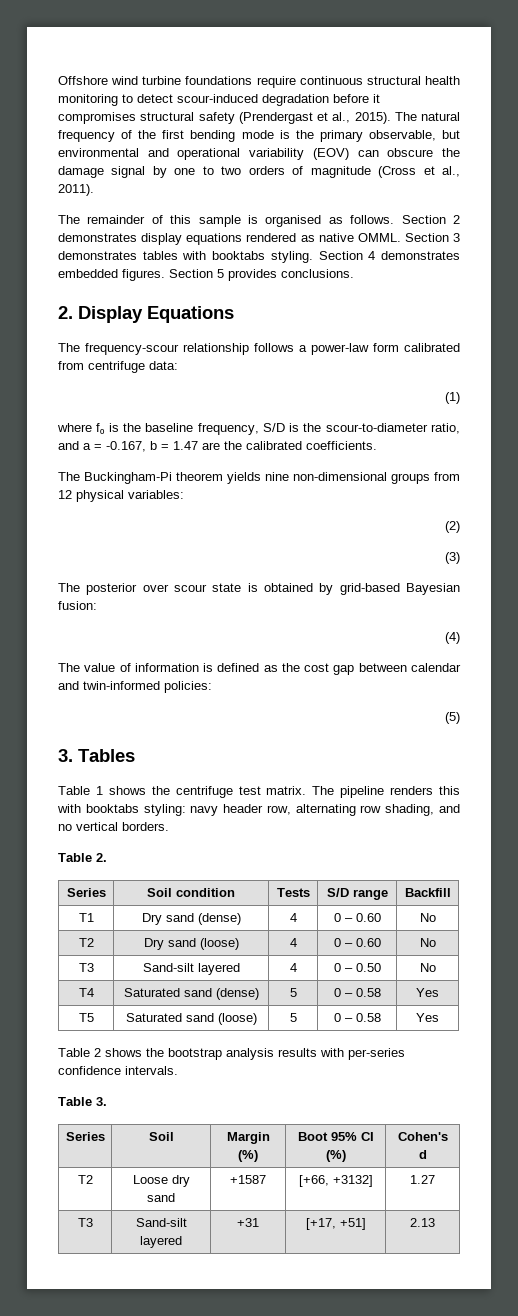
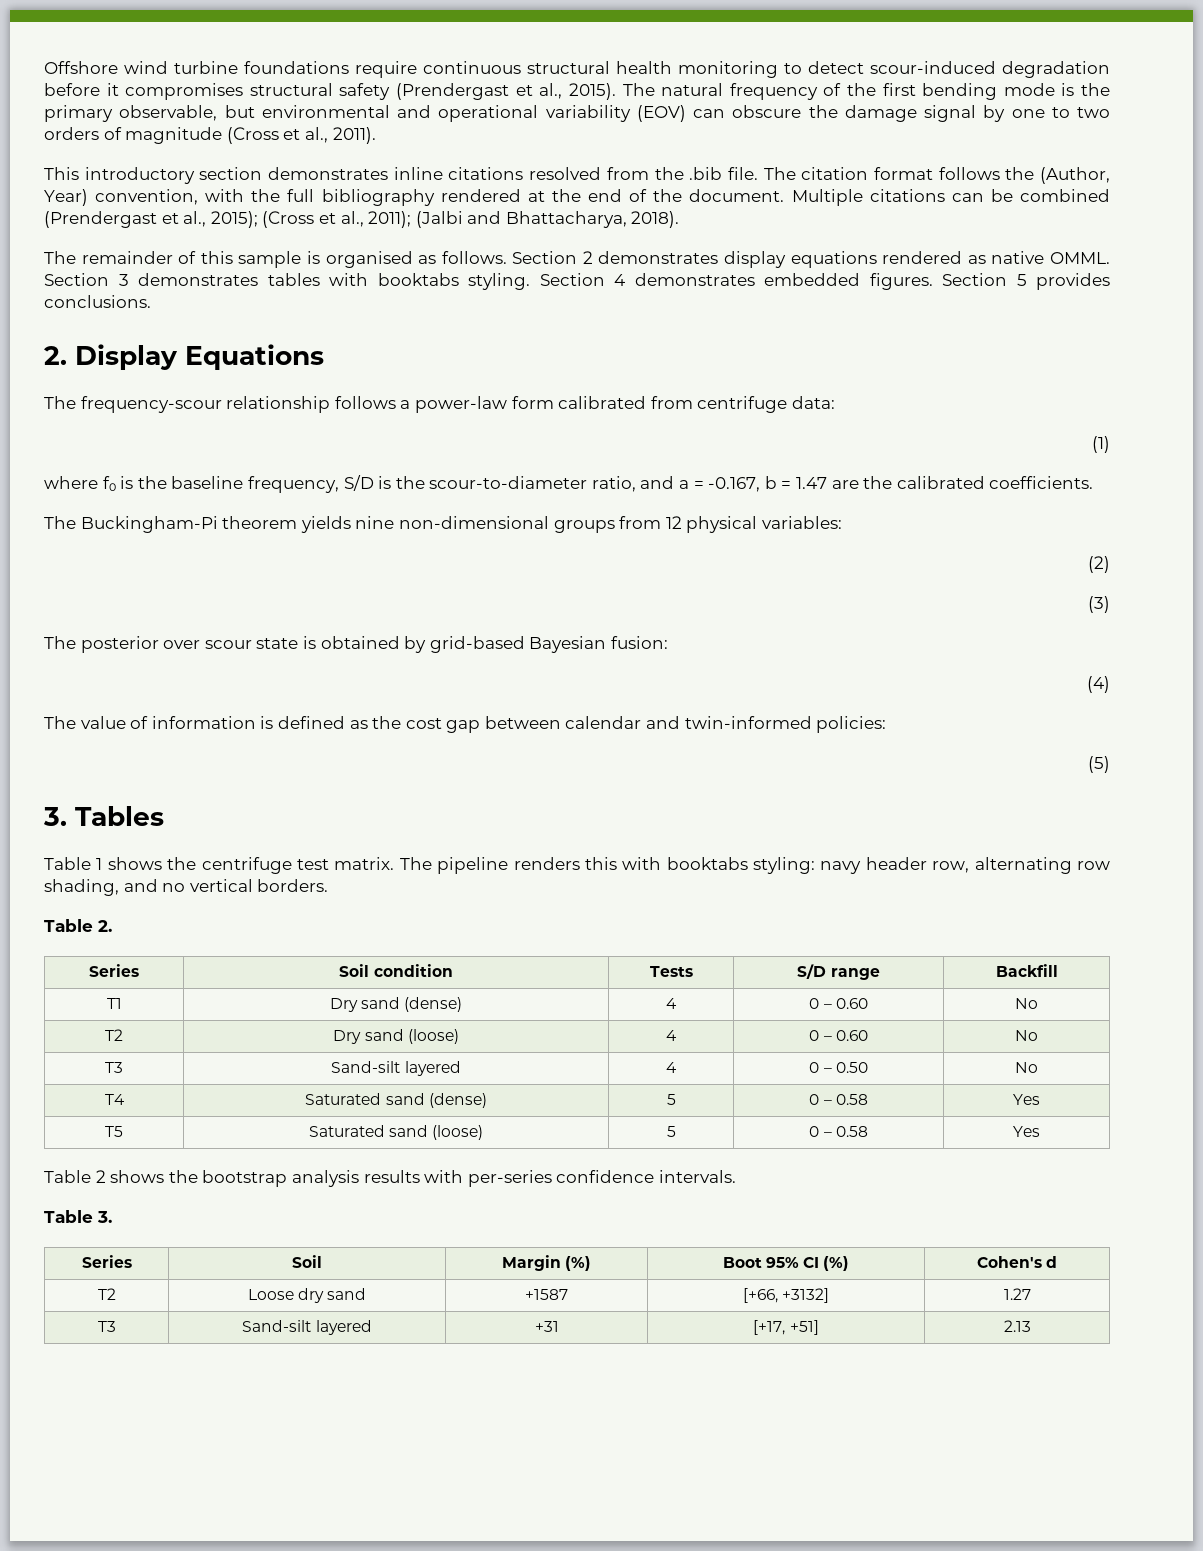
(94, 190) none -> [44,167,1110,184] [44,189,1110,206] [44,211,680,228] // This introductory section demonstrates inline citations resolved from the .bib file. The citation format follows the (Author, Year) convention, with the full bibliography rendered at the end of the document. Multiple citations can be combined (Prendergast et al., 2015); (Cross et al., 2011); (Jalbi and Bhattacharya, 2018).

